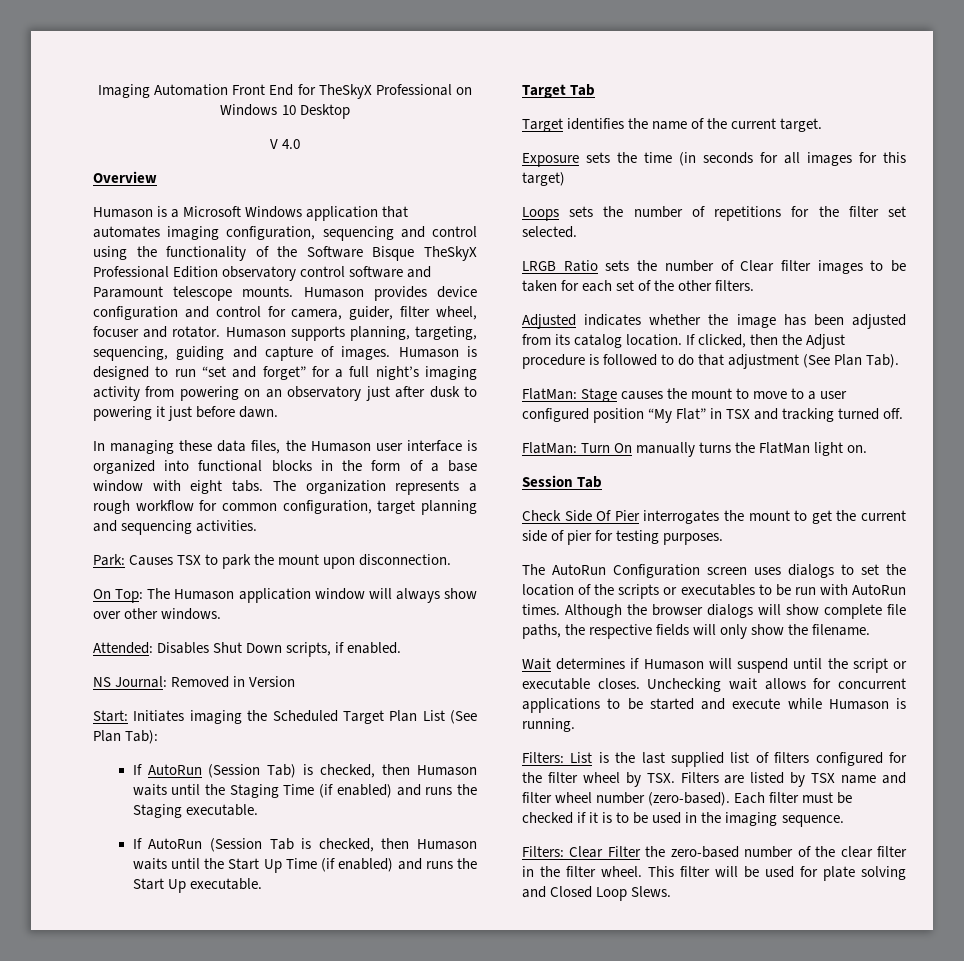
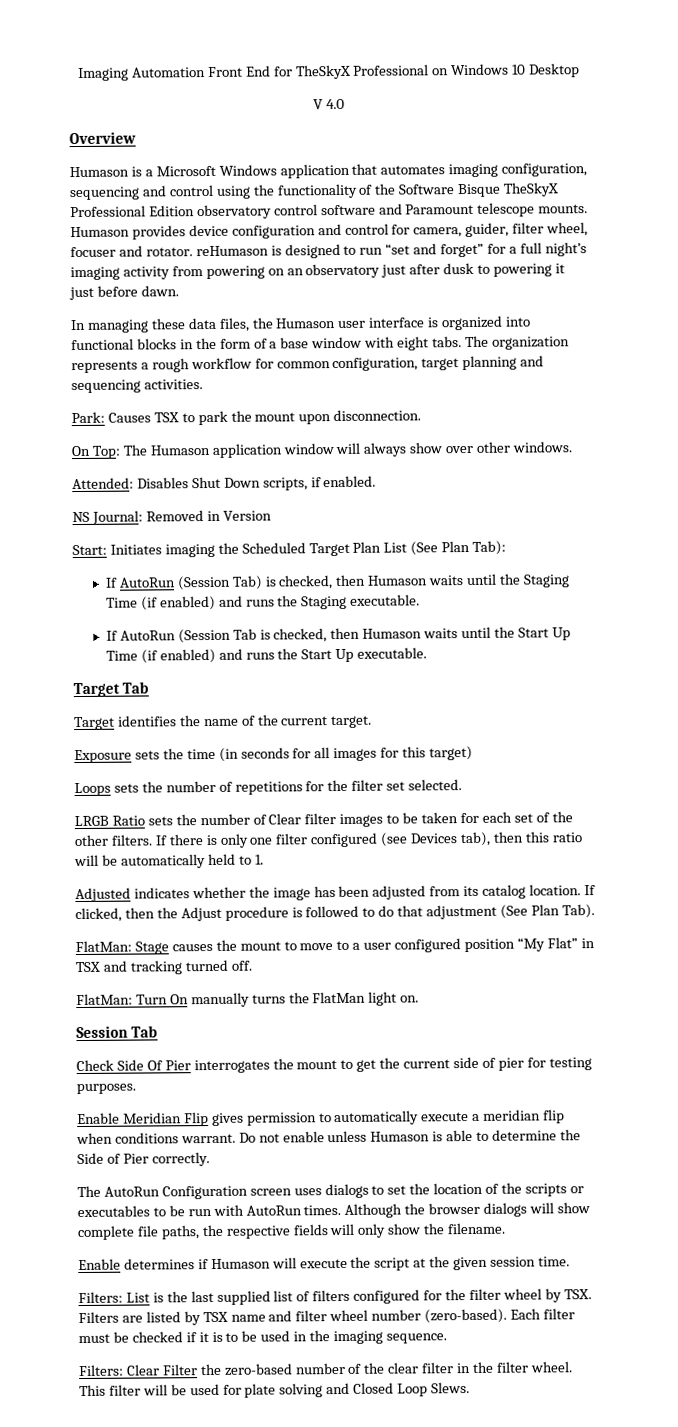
[225,326,477,341] [93,346,459,361] Humason supports planning, targeting, sequencing, guiding and capture of images. Humason -> [195,245,269,257] reHumason
(755, 285) none -> [154,831,582,848] [74,853,264,869] If there is only one filter configured (see Devices tab), then this ratio will be automatically held to 1.
(724, 539) none -> [77,1109,566,1127] [76,1129,581,1145] [77,1152,210,1167] // Enable Meridian Flip gives permission to automatically execute a meridian flip when conditions warrant. Do not enable unless Humason is able to determine the Side of Pier correctly.
[522,658,551,670] Wait -> [78,1258,121,1271] Enable
[737,658,907,673] [522,678,906,692] [522,698,906,713] [522,718,575,732] suspend until the script or executable closes. Unchecking wait allows for concurrent applications to be started and execute while Humason is running. -> [299,1256,570,1271] execute the script at the given session time.

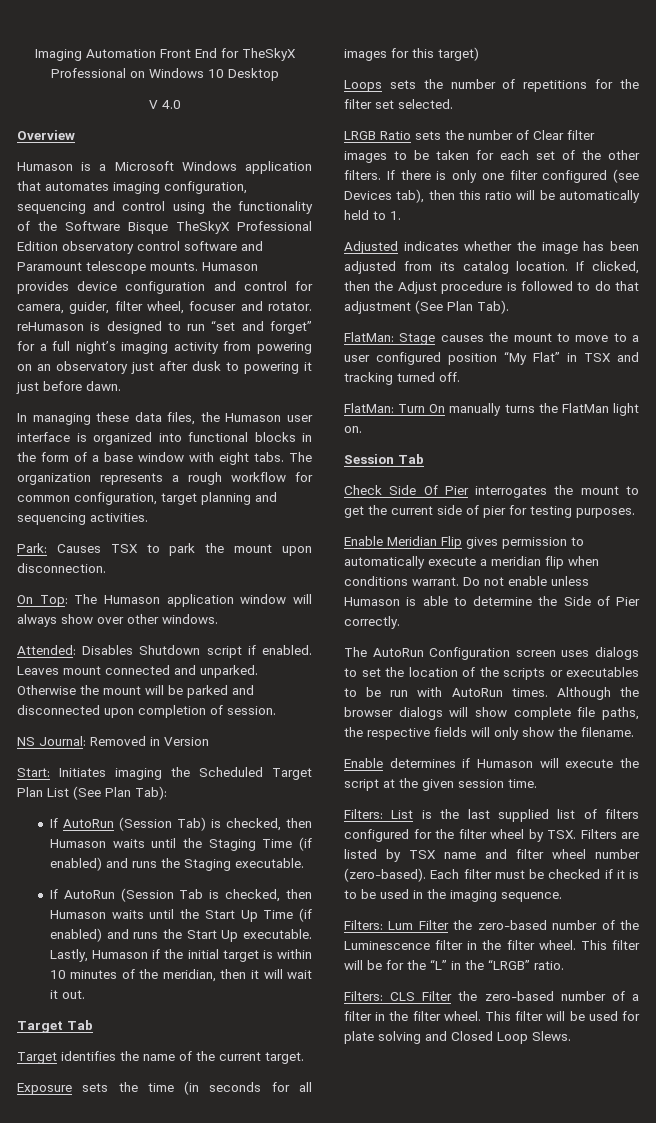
[191,476,308,491] Shut Down scripts, -> [139,645,242,658] Shutdown script
(377, 481) none -> [17,665,258,678] [17,685,254,698] [17,705,276,718] Leaves mount connected and unparked. Otherwise the mount will be parked and disconnected upon completion of session.
(428, 653) none -> [49,949,312,962] [49,969,313,982] [49,990,85,999] Lastly, Humason if the initial target is within 10 minutes of the meridian, then it will wait it out.
[125,1364,160,1376] Clear -> [388,921,414,930] Lum
[387,1362,420,1374] clear -> [344,940,640,950] [344,959,564,970] [344,991,639,1001] Luminescence filter in the filter wheel. This filter will be for the “L” in the “LRGB” ratio. // Filters: CLS Filter the zero-based number of a

